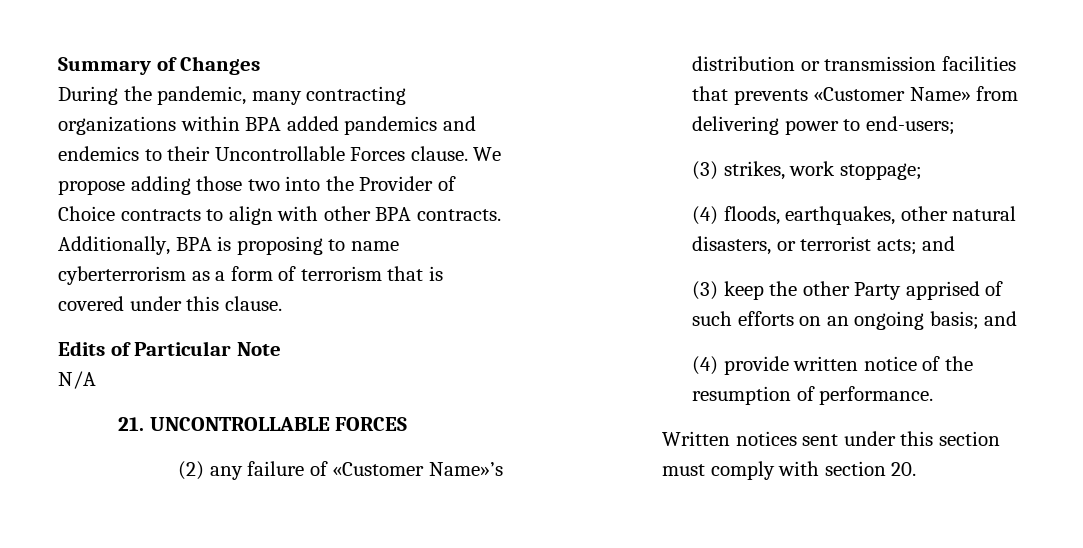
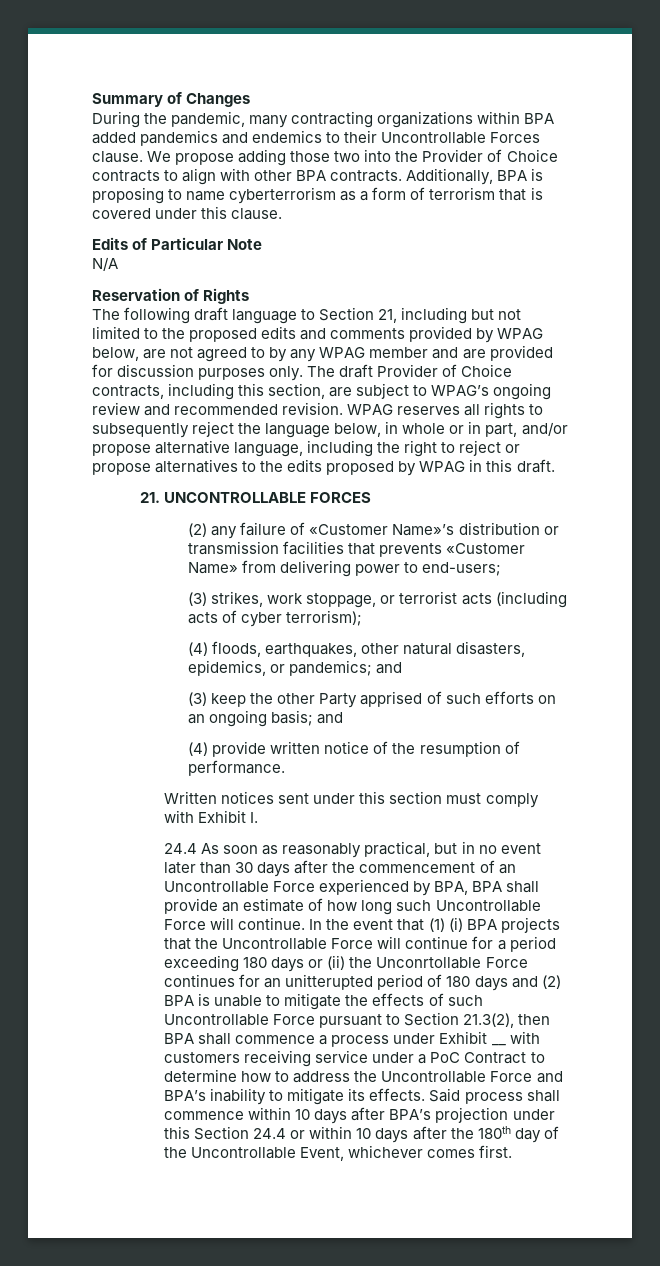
(96, 380) none -> [92,288,250,304] [92,307,522,324] [92,326,544,343] [92,345,553,362] [92,364,513,381] [92,383,552,400] [92,402,544,419] [92,421,568,438] [92,440,521,457] [92,459,555,476] // Reservation of Rights // The following draft language to Section 21, including but not limited to the proposed edits and comments provided by WPAG below, are not agreed to by any WPAG member and are provided for discussion purposes only. The draft Provider of Choice contracts, including this section, are subject to WPAG’s ongoing review and recommended revision. WPAG reserves all rights to subsequently reject the language below, in whole or in part, and/or propose alternative language, including the right to reject or propose alternatives to the edits proposed by WPAG in this draft.
[839,163,922,180] stoppage; -> [306,591,567,608] [188,610,363,627] stoppage, or terrorist acts (including acts of cyber terrorism);
[776,236,917,255] or terrorist acts; -> [188,660,373,676] epidemics, or pandemics;
[824,461,917,476] section 20. -> [198,810,259,823] [164,841,541,858] [164,860,516,877] [164,879,540,896] [164,898,541,915] [164,917,560,933] [164,936,556,952] [164,955,528,972] [164,974,561,991] [164,993,483,1010] [164,1012,551,1028] [164,1031,488,1047] [491,1044,506,1046] [509,1031,540,1044] [164,1050,545,1067] [164,1069,563,1083] [164,1088,560,1105] [164,1107,555,1124] [164,1126,559,1143] [164,1145,513,1161] Exhibit I. // 24.4 As soon as reasonably practical, but in no event later than 30 days after the commencement of an Uncontrollable Force experienced by BPA, BPA shall provide an estimate of how long such Uncontrollable Force will continue. In the event that (1) (i) BPA projects that the Uncontrollable Force will continue for a period exceeding 180 days or (ii) the Unconrtollable Force continues for an unitterupted period of 180 days and (2) BPA is unable to mitigate the effects of such Uncontrollable Force pursuant to Section 21.3(2), then BPA shall commence a process under Exhibit __ with customers receiving service under a PoC Contract to determine how to address the Uncontrollable Force and BPA’s inability to mitigate its effects. Said process shall commence within 10 days after BPA’s projection under this Section 24.4 or within 10 days after the 180th day of the Uncontrollable Event, whichever comes first.

